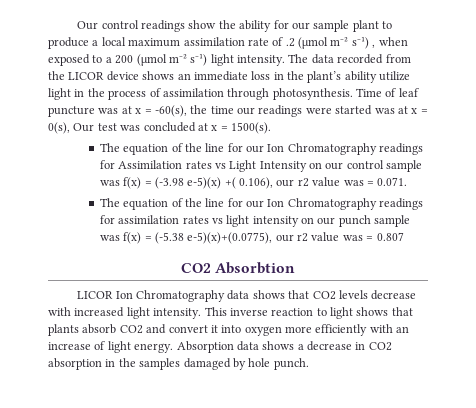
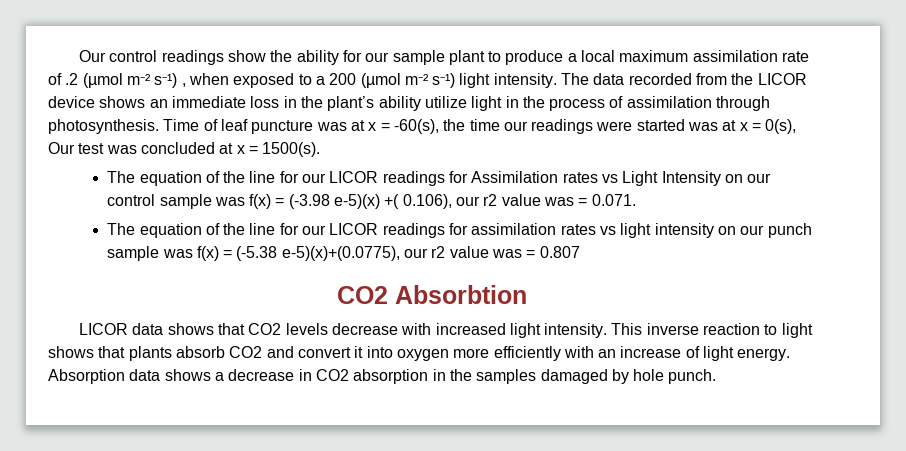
[267,143,377,155] Ion Chromatography -> [329,171,379,183] LICOR
[267,198,377,210] Ion Chromatography -> [329,223,379,235] LICOR
[115,290,226,302] Ion Chromatography -> (128, 329) none

